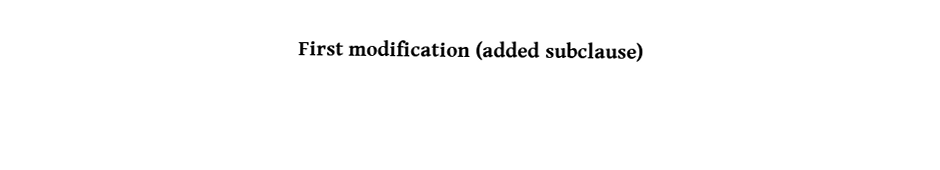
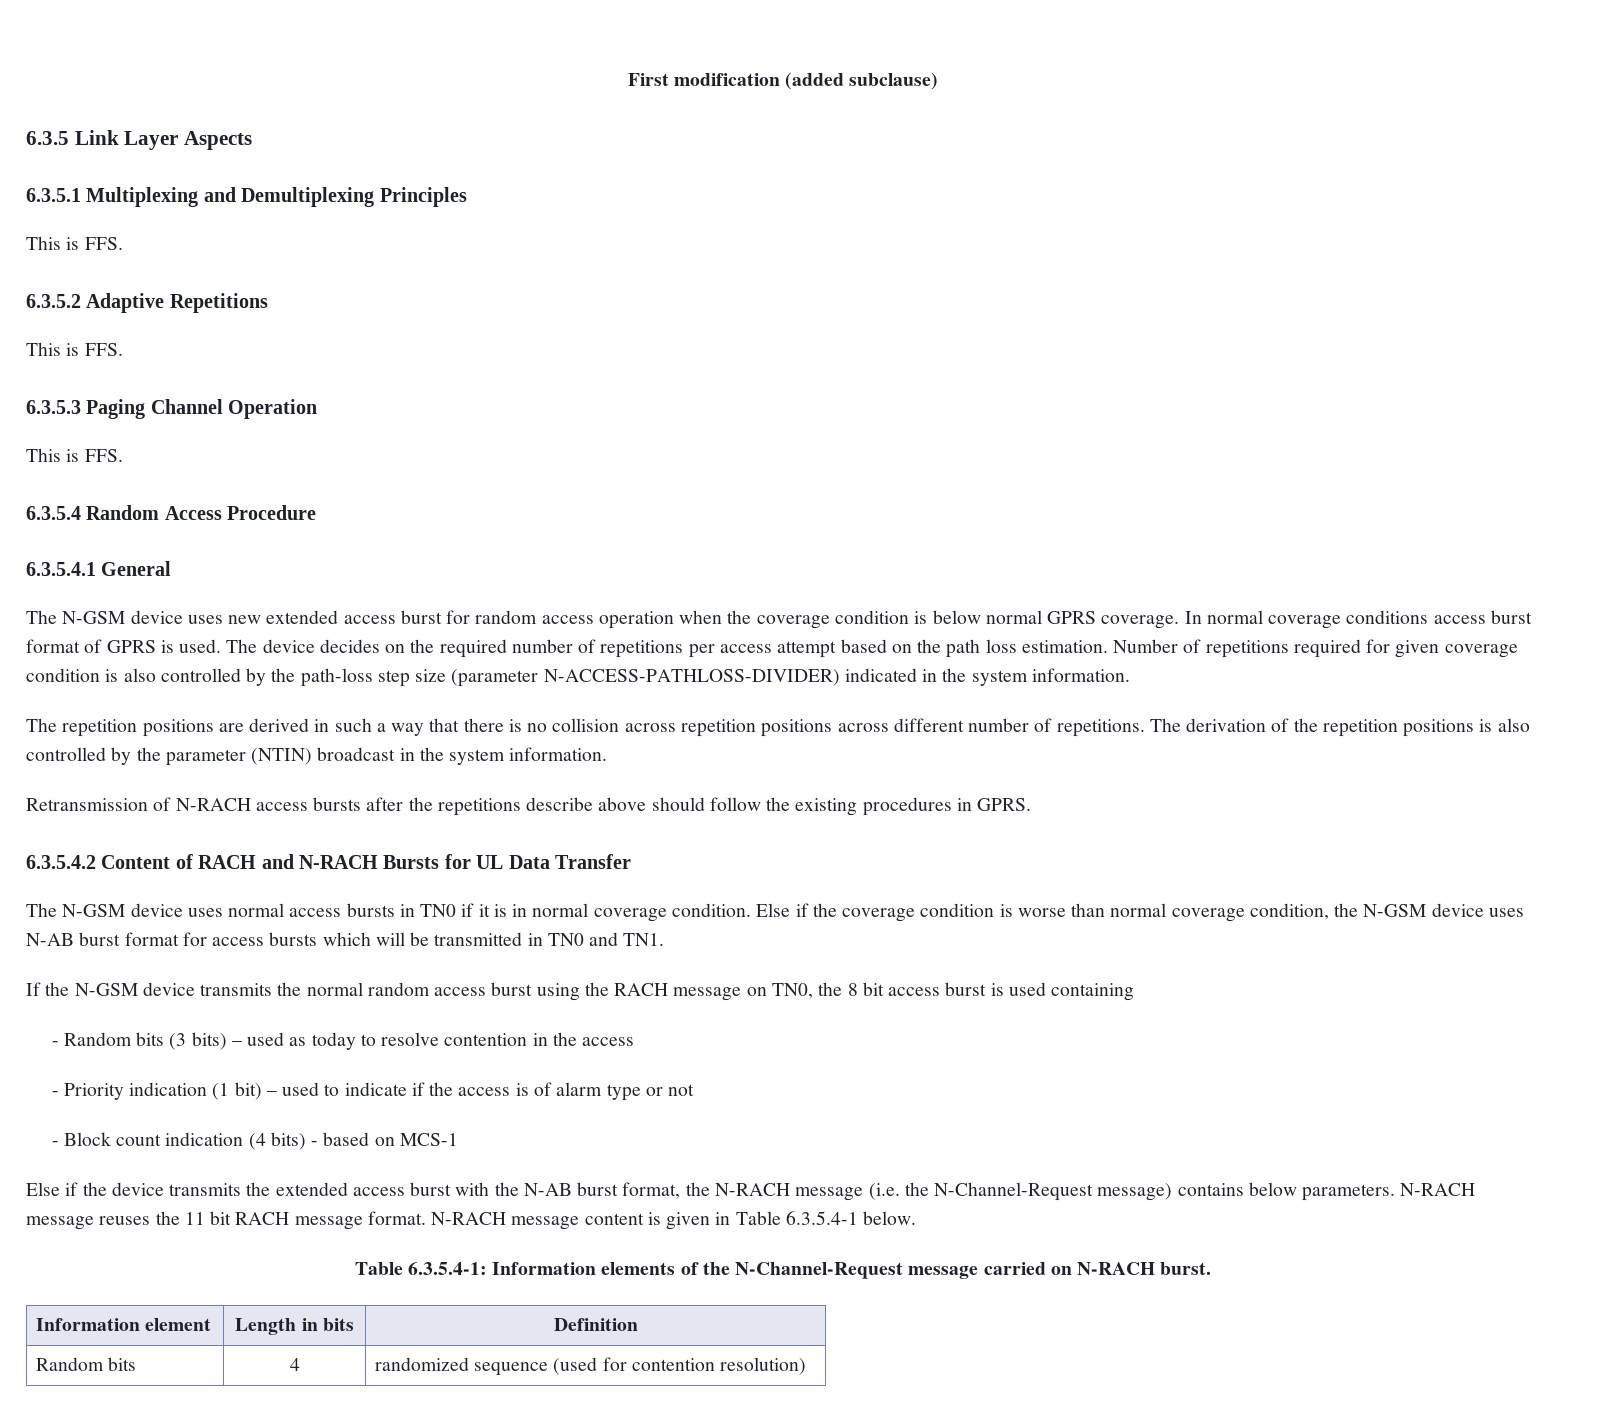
(644, 51) none -> [26,130,253,150] [26,187,467,207] [26,236,123,250] [26,293,268,313] [26,342,123,356] [26,399,318,419] [26,448,123,462] [26,505,317,520] [26,561,172,576] [26,610,1532,629] [26,639,1518,658] [26,668,1130,687] [26,718,1530,737] [26,747,608,766] [26,797,1032,816] [26,854,631,869] [26,903,1524,922] [26,932,665,946] [26,982,1135,1001] [51,1032,635,1050] [51,1082,695,1101] [51,1132,458,1150] [26,1182,1476,1201] [26,1211,917,1230] [354,1262,1212,1279] [35,1318,212,1331] [235,1318,354,1335] [553,1318,638,1331] [35,1357,137,1371] [289,1358,300,1371] [374,1357,807,1376] // 6.3.5 Link Layer Aspects // 6.3.5.1 Multiplexing and Demultiplexing Principles // This is FFS. // 6.3.5.2 Adaptive Repetitions // This is FFS. // 6.3.5.3 Paging Channel Operation // This is FFS. // 6.3.5.4 Random Access Procedure // 6.3.5.4.1 General // The N-GSM device uses new extended access burst for random access operation when the coverage condition is below normal GPRS coverage. In normal coverage conditions access burst format of GPRS is used. The device decides on the required number of repetitions per access attempt based on the path loss estimation. Number of repetitions required for given coverage condition is also controlled by the path-loss step size (parameter N-ACCESS-PATHLOSS-DIVIDER) indicated in the system information. // The repetition positions are derived in such a way that there is no collision across repetition positions across different number of repetitions. The derivation of the repetition positions is also controlled by the parameter (NTIN) broadcast in the system information. // Retransmission of N-RACH access bursts after the repetitions describe above should follow the existing procedures in GPRS. // 6.3.5.4.2 Content of RACH and N-RACH Bursts for UL Data Transfer // The N-GSM device uses normal access bursts in TN0 if it is in normal coverage condition. Else if the coverage condition is worse than normal coverage condition, the N-GSM device uses N-AB burst format for access bursts which will be transmitted in TN0 and TN1. // If the N-GSM device transmits the normal random access burst using the RACH message on TN0, the 8 bit access burst is used containing // - Random bits (3 bits) – used as today to resolve contention in the access // - Priority indication (1 bit) – used to indicate if the access is of alarm type or not // - Block count indication (4 bits) - based on MCS-1 // Else if the device transmits the extended access burst with the N-AB burst format, the N-RACH message (i.e. the N-Channel-Request message) contains below parameters. N-RACH message reuses the 11 bit RACH message format. N-RACH message content is given in Table 6.3.5.4-1 below. // Table 6.3.5.4-1: Information elements of the N-Channel-Request message carried on N-RACH burst. // Information element | Length in bits | Definition // Random bits | 4 | randomized sequence (used for contention resolution)

